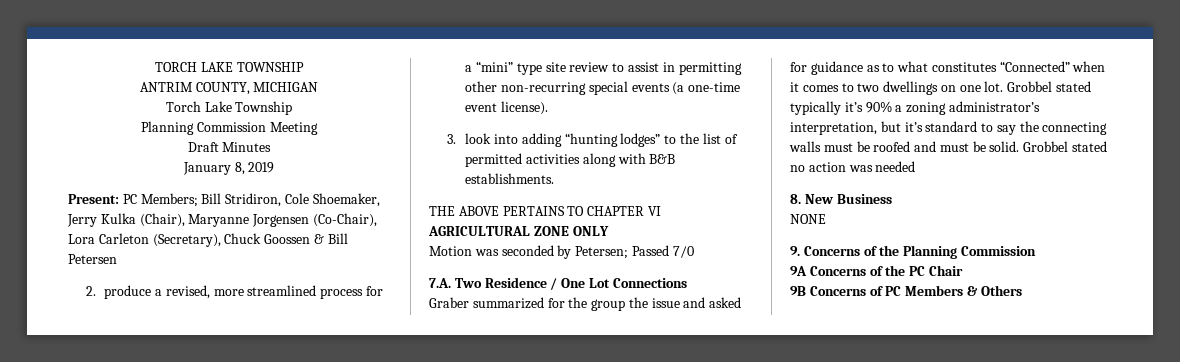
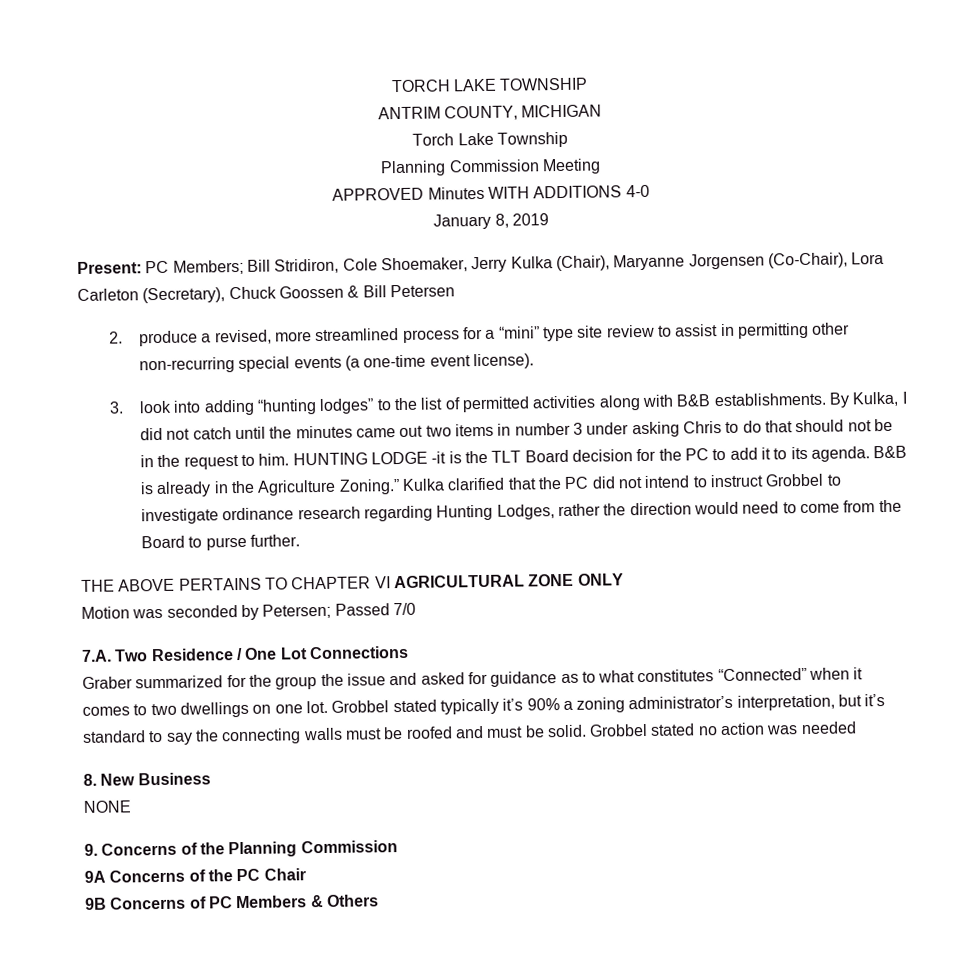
[187,142,219,152] Draft -> [332,187,425,201] APPROVED
(272, 147) none -> [488,184,650,199] WITH ADDITIONS 4-0
(555, 178) none -> [828,391,907,408] [140,418,893,441] [140,445,908,470] [140,473,842,498] [141,499,902,525] [141,534,301,551] By Kulka, I did not catch until the minutes came out two items in number 3 under asking Chris to do that should not be in the request to him. HUNTING LODGE -it is the TLT Board decision for the PC to add it to its agenda. B&B is already in the Agriculture Zoning.” Kulka clarified that the PC did not intend to instruct Grobbel to investigate ordinance research regarding Hunting Lodges, rather the direction would need to come from the Board to purse further.

